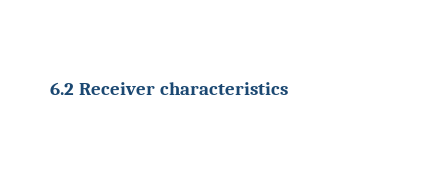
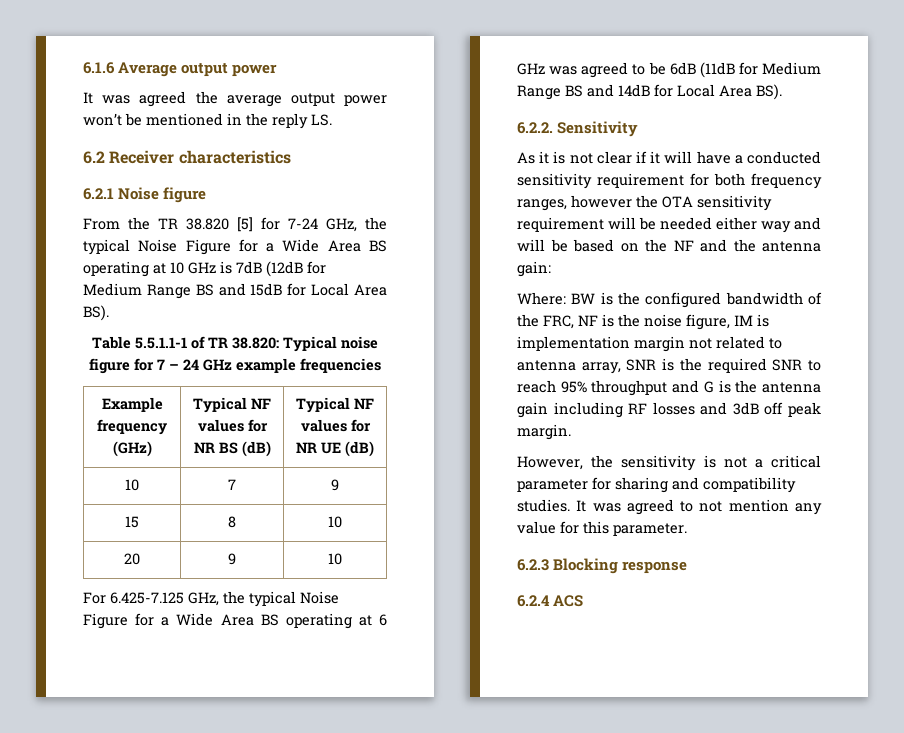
[50,82,288,95] 6.2 Receiver characteristics -> [83,62,278,77] [83,91,387,107] [83,113,332,129] [83,150,291,164] [83,187,207,203] [83,217,387,232] [83,239,387,255] [83,261,326,277] [83,283,387,299] [83,305,109,321] [92,336,378,352] [89,358,381,374] [101,397,163,412] [97,419,167,435] [112,441,152,457] [193,397,271,413] [197,419,268,432] [193,441,271,457] [296,397,375,413] [300,419,371,432] [296,441,374,457] [125,479,139,491] [228,479,236,490] [331,479,339,491] [125,516,139,528] [228,516,236,528] [328,516,342,528] [124,553,140,565] [228,553,236,565] [328,553,342,565] [83,591,339,607] [83,613,387,629] [517,62,821,78] [517,84,782,100] [517,121,639,137] [517,151,821,164] [517,173,822,189] [517,195,772,211] [517,217,821,233] [517,239,821,252] [517,261,551,277] [517,292,822,308] [517,314,769,330] [517,336,782,352] [517,358,821,374] [517,380,821,396] [517,402,821,418] [517,424,571,440] [517,455,821,471] [517,477,796,493] [517,499,822,515] [517,521,687,536] [517,558,688,574] [517,595,584,607] 6.1.6 Average output power // It was agreed the average output power won’t be mentioned in the reply LS. // 6.2 Receiver characteristics // 6.2.1 Noise figure // From the TR 38.820 [5] for 7-24 GHz, the typical Noise Figure for a Wide Area BS operating at 10 GHz is 7dB (12dB for Medium Range BS and 15dB for Local Area BS). // Table 5.5.1.1-1 of TR 38.820: Typical noise figure for 7 – 24 GHz example frequencies // Example frequency (GHz) | Typical NF values for NR BS (dB) | Typical NF values for NR UE (dB) // 10 | 7 | 9 // 15 | 8 | 10 // 20 | 9 | 10 // For 6.425-7.125 GHz, the typical Noise Figure for a Wide Area BS operating at 6 GHz was agreed to be 6dB (11dB for Medium Range BS and 14dB for Local Area BS). // 6.2.2. Sensitivity // As it is not clear if it will have a conducted sensitivity requirement for both frequency ranges, however the OTA sensitivity requirement will be needed either way and will be based on the NF and the antenna gain: // Where: BW is the configured bandwidth of the FRC, NF is the noise figure, IM is implementation margin not related to antenna array, SNR is the required SNR to reach 95% throughput and G is the antenna gain including RF losses and 3dB off peak margin. // However, the sensitivity is not a critical parameter for sharing and compatibility studies. It was agreed to not mention any value for this parameter. // 6.2.3 Blocking response // 6.2.4 ACS

